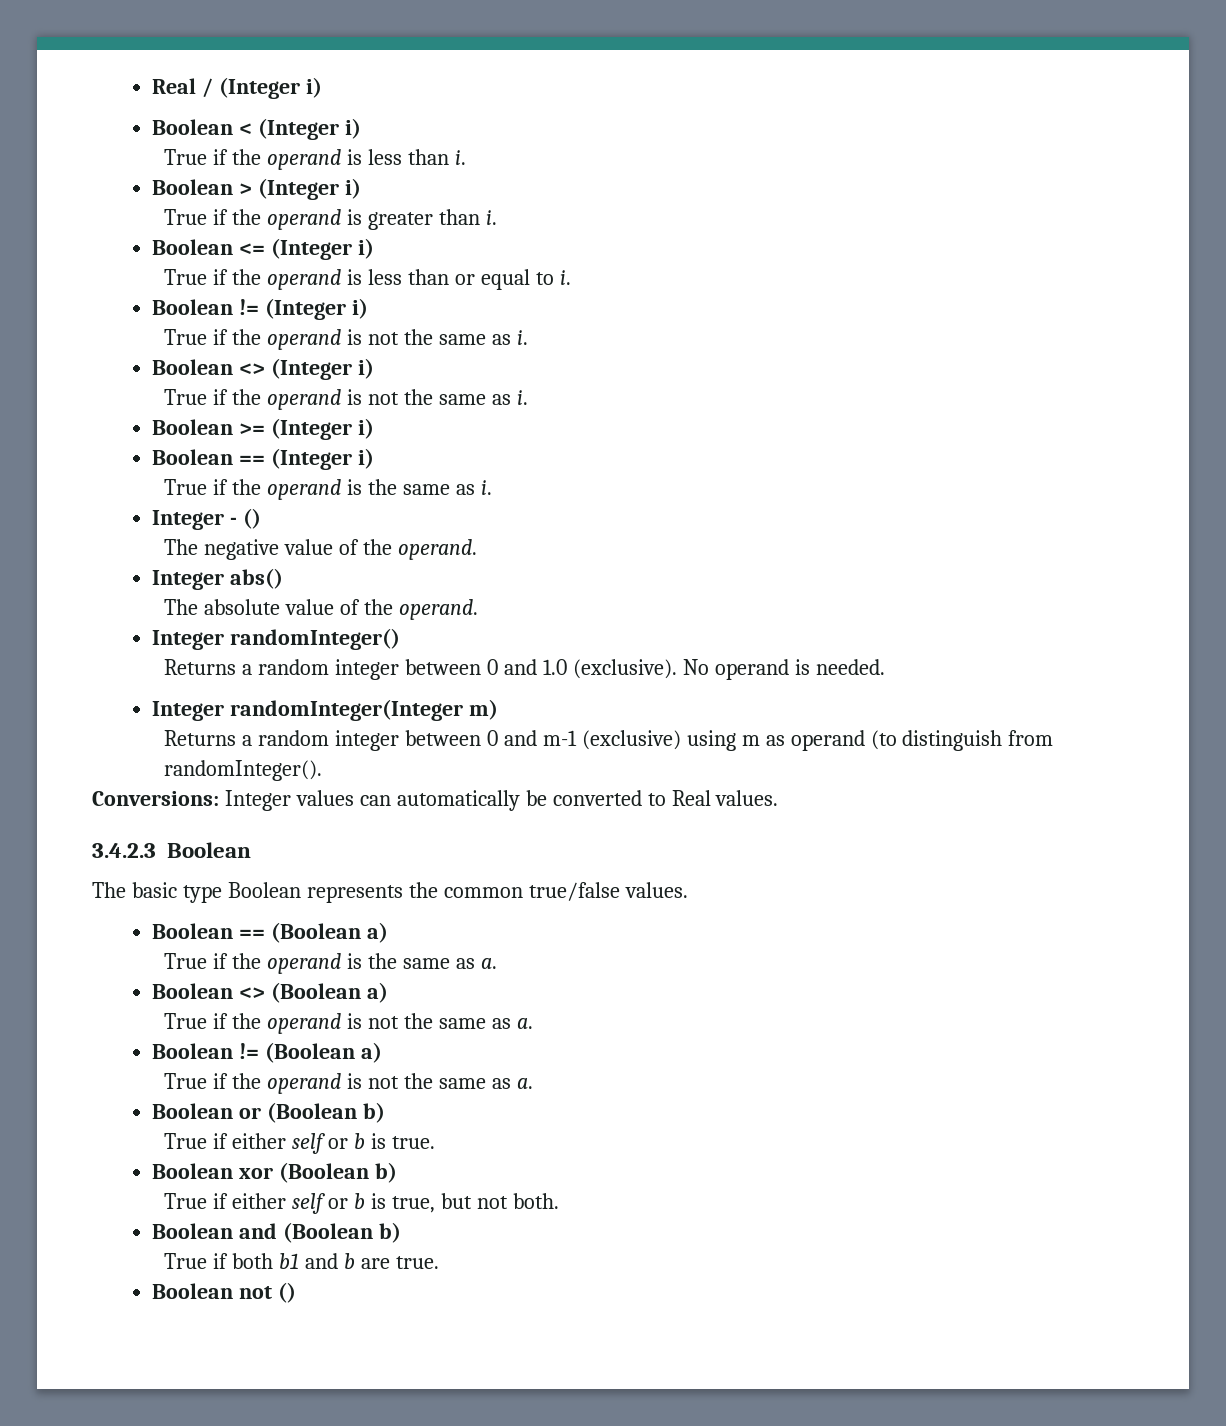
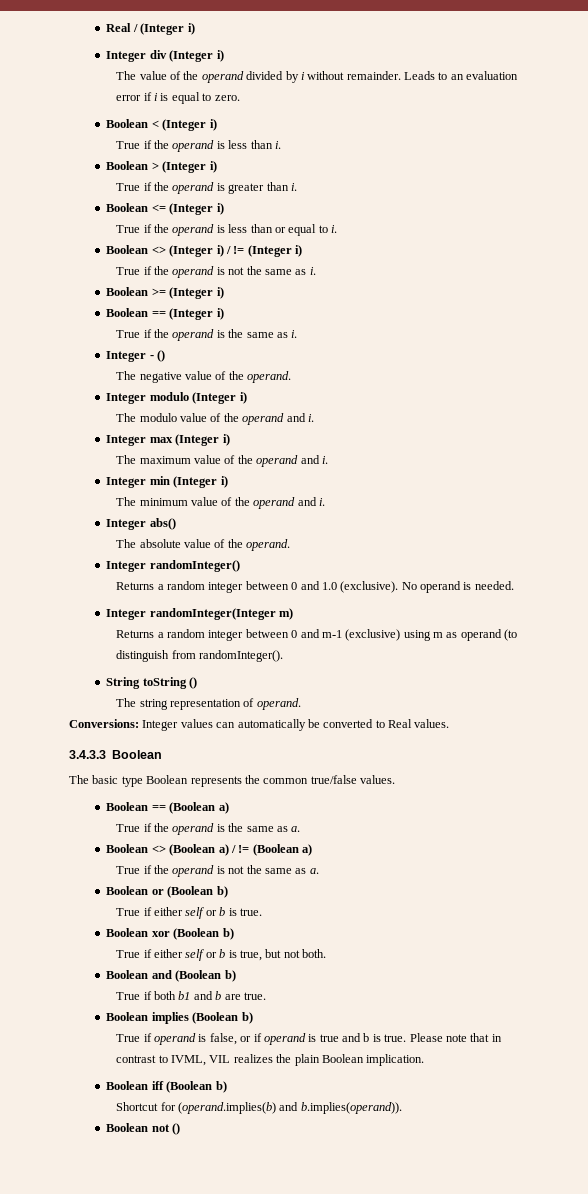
(323, 87) none -> [106,50,224,62] [116,71,519,83] [116,92,240,104] // Integer div (Integer i) // The value of the operand divided by i without remainder. Leads to an evaluation error if i is equal to zero.
[239,298,369,320] [164,329,528,350] [152,359,266,375] != (Integer i) // True if the operand is not the same as i. // Boolean <> -> [151,245,245,257] <> (Integer i) / !=
(478, 549) none -> [106,392,247,404] [116,413,314,425] [106,434,230,446] [116,455,328,467] [106,476,228,488] [116,497,325,509] // Integer modulo (Integer i) // The modulo value of the operand and i. // Integer max (Integer i) // The maximum value of the operand and i. // Integer min (Integer i) // The minimum value of the operand and i.
(323, 770) none -> [106,677,198,689] [116,698,301,710] // String toString () // The string representation of operand.
[92,843,156,858] 3.4.2.3 -> [69,750,106,759] 3.4.3.3
[164,1013,533,1034] [152,1043,234,1059] // True if the operand is not the same as a. // Boolean -> [230,845,236,853] /
(439, 1262) none -> [106,1012,253,1024] [116,1033,502,1045] [116,1054,425,1066] [106,1081,227,1093] [116,1102,402,1114] // Boolean implies (Boolean b) // True if operand is false, or if operand is true and b is true. Please note that in contrast to IVML, VIL realizes the plain Boolean implication. // Boolean iff (Boolean b) // Shortcut for (operand.implies(b) and b.implies(operand)).

